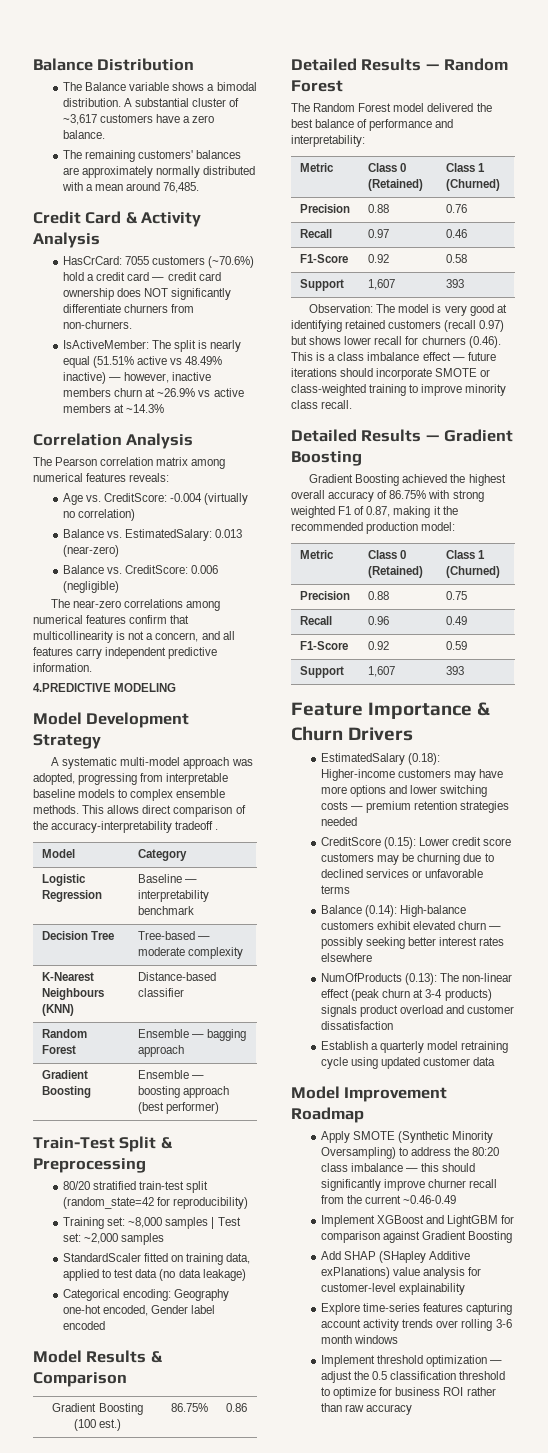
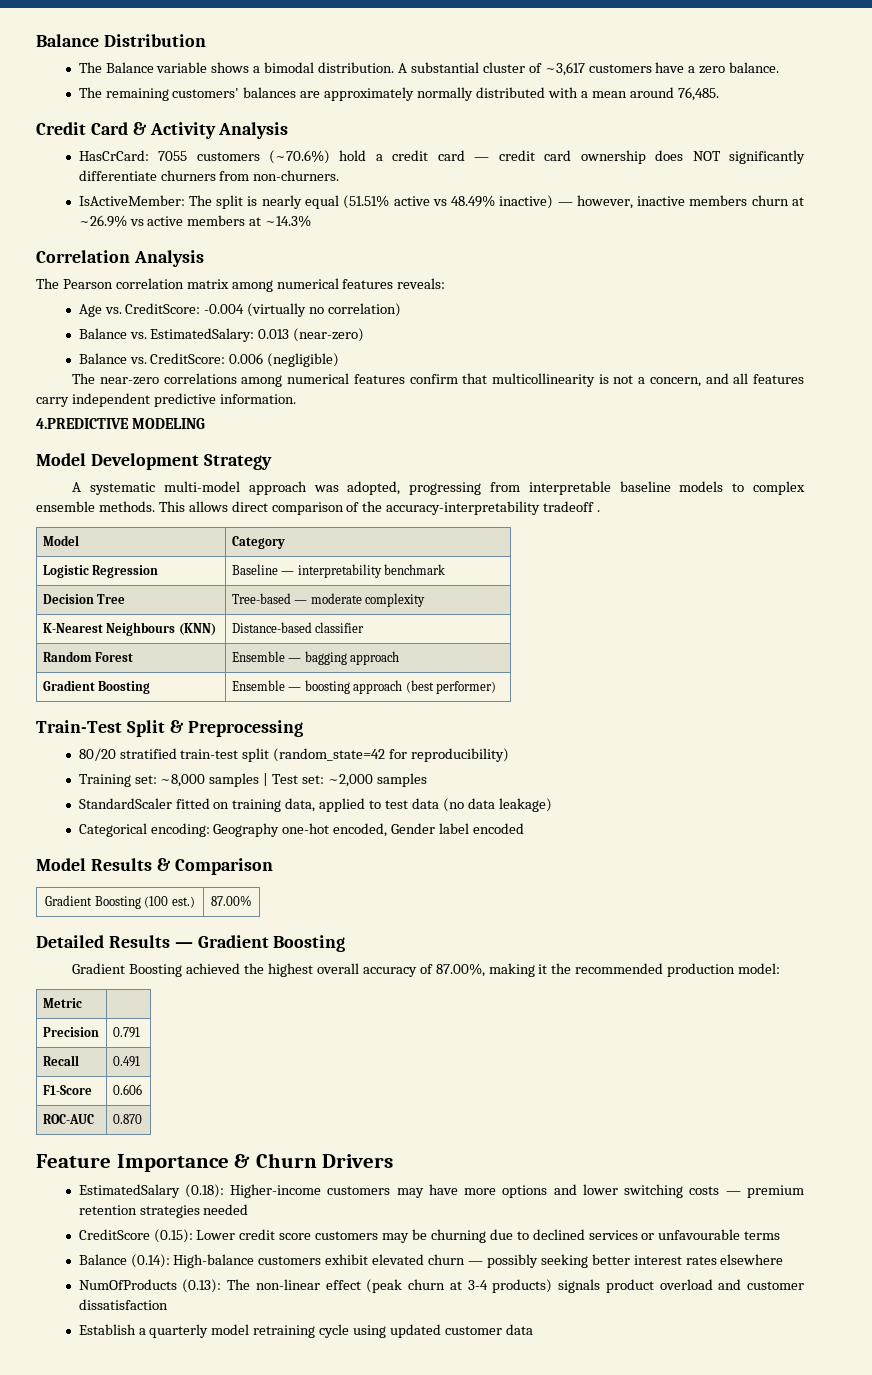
[170,1403,208,1412] [226,1403,247,1412] [291,58,509,71] [291,80,343,92] [291,103,492,112] [291,119,454,131] [291,135,365,147] [299,163,334,172] [367,163,406,172] [367,179,423,191] [445,163,485,172] [445,179,500,191] [299,204,350,213] [367,204,389,213] [445,204,467,213] [299,229,332,238] [367,229,389,238] [445,229,467,238] [299,254,348,263] [367,254,389,263] [445,254,467,263] [299,279,344,291] [367,279,395,290] [445,279,464,288] [309,304,507,316] [291,320,505,332] [291,336,501,348] [291,352,496,361] [291,368,491,380] [291,384,507,396] [291,400,353,409] 86.75% | 0.86 // Detailed Results — Random Forest // The Random Forest model delivered the best balance of performance and interpretability: // Metric | Class 0 (Retained) | Class 1 (Churned) // Precision | 0.88 | 0.76 // Recall | 0.97 | 0.46 // F1-Score | 0.92 | 0.58 // Support | 1,607 | 393 // Observation: The model is very good at identifying retained customers (recall 0.97) but shows lower recall for churners (0.46). This is a class imbalance effect — future iterations should incorporate SMOTE or class-weighted training to improve minority class recall. -> [211,895,252,906] 87.00%
[389,490,484,502] [290,506,391,518] 86.75% with strong weighted F1 of 0.87, -> [435,963,485,977] 87.00%,
[367,550,406,559] [367,566,423,578] [445,550,485,559] [445,566,500,578] [299,591,350,600] [367,591,389,600] [445,591,467,600] [299,616,332,625] [367,616,389,625] [445,616,467,625] [299,641,348,650] [367,641,389,650] [445,641,467,650] [299,666,344,678] [367,666,395,677] [445,666,464,675] Class 0 (Retained) | Class 1 (Churned) // Precision | 0.88 | 0.75 // Recall | 0.96 | 0.49 // F1-Score | 0.92 | 0.59 // Support | 1,607 | 393 -> [42,1027,99,1037] [112,1027,140,1038] [42,1055,79,1066] [112,1056,140,1067] [42,1085,92,1095] [112,1084,142,1095] [42,1114,94,1124] [112,1114,142,1124] // Precision | 0.791 // Recall | 0.491 // F1-Score | 0.606 // ROC-AUC | 0.870
[425,869,484,878] unfavorable -> [658,1229,741,1240] unfavourable
[291,1086,448,1102] [291,1107,364,1123] [321,1131,494,1143] [321,1147,500,1159] [321,1163,476,1172] [321,1179,498,1191] [321,1195,457,1204] [321,1215,515,1227] [321,1231,513,1243] [321,1251,471,1263] [321,1267,482,1279] [321,1283,466,1295] [321,1303,513,1315] [321,1319,512,1331] [321,1335,399,1344] [321,1355,503,1367] [321,1371,506,1383] [321,1387,496,1399] [321,1403,413,1415] // Model Improvement Roadmap // Apply SMOTE (Synthetic Minority Oversampling) to address the 80:20 class imbalance — this should significantly improve churner recall from the current ~0.46-0.49 // Implement XGBoost and LightGBM for comparison against Gradient Boosting // Add SHAP (SHapley Additive exPlanations) value analysis for customer-level explainability // Explore time-series features capturing account activity trends over rolling 3-6 month windows // Implement threshold optimization — adjust the 0.5 classification threshold to optimize for business ROI rather than raw accuracy -> (533, 1329) none

